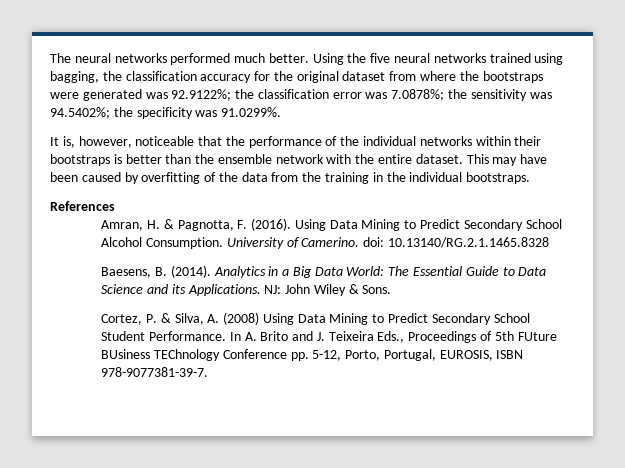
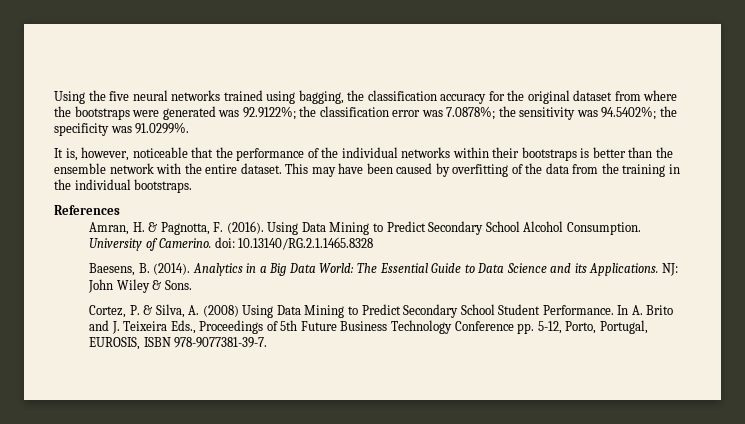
[50,53,309,65] The neural networks performed much better. -> (54, 97) none
[517,332,557,341] [101,349,220,361] FUture BUsiness TEChnology -> [300,320,452,334] Future Business Technology

